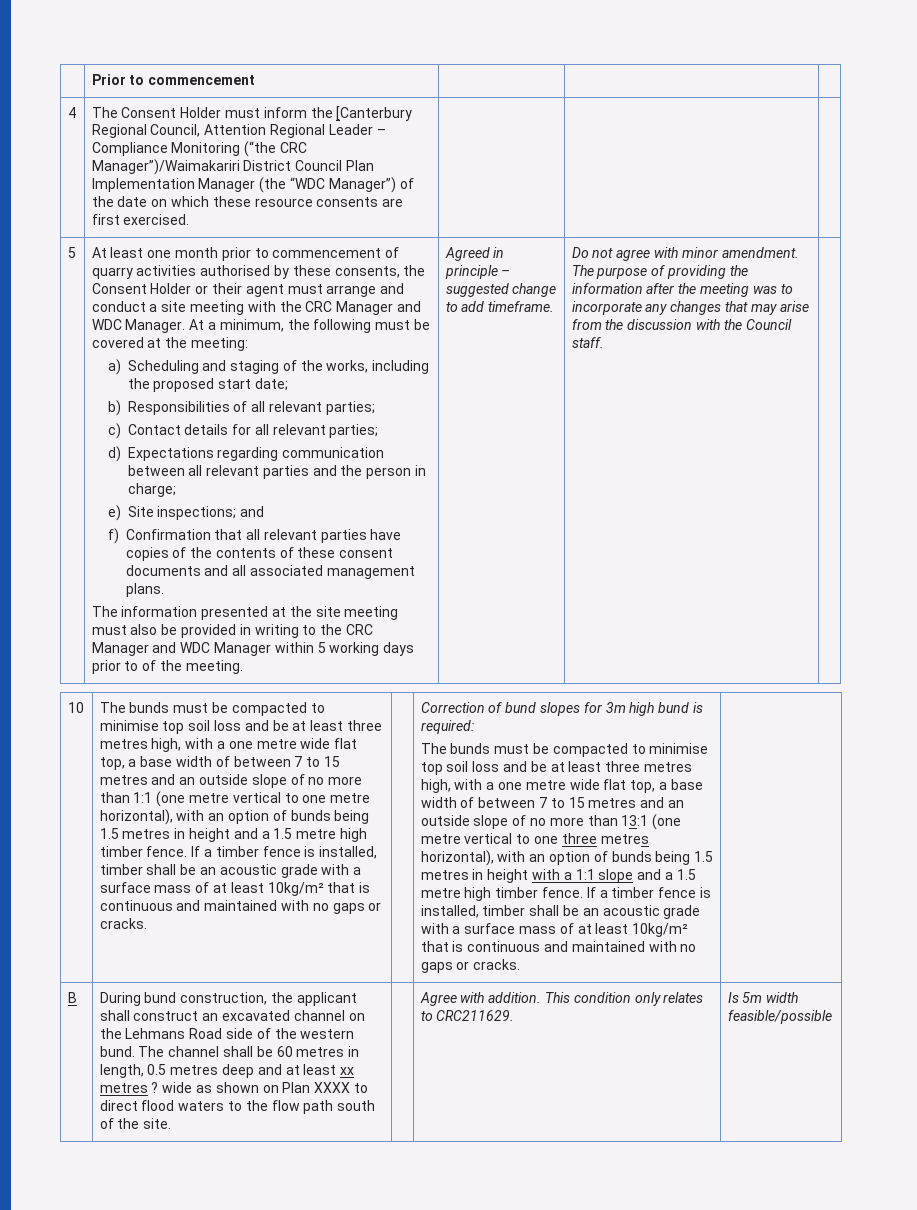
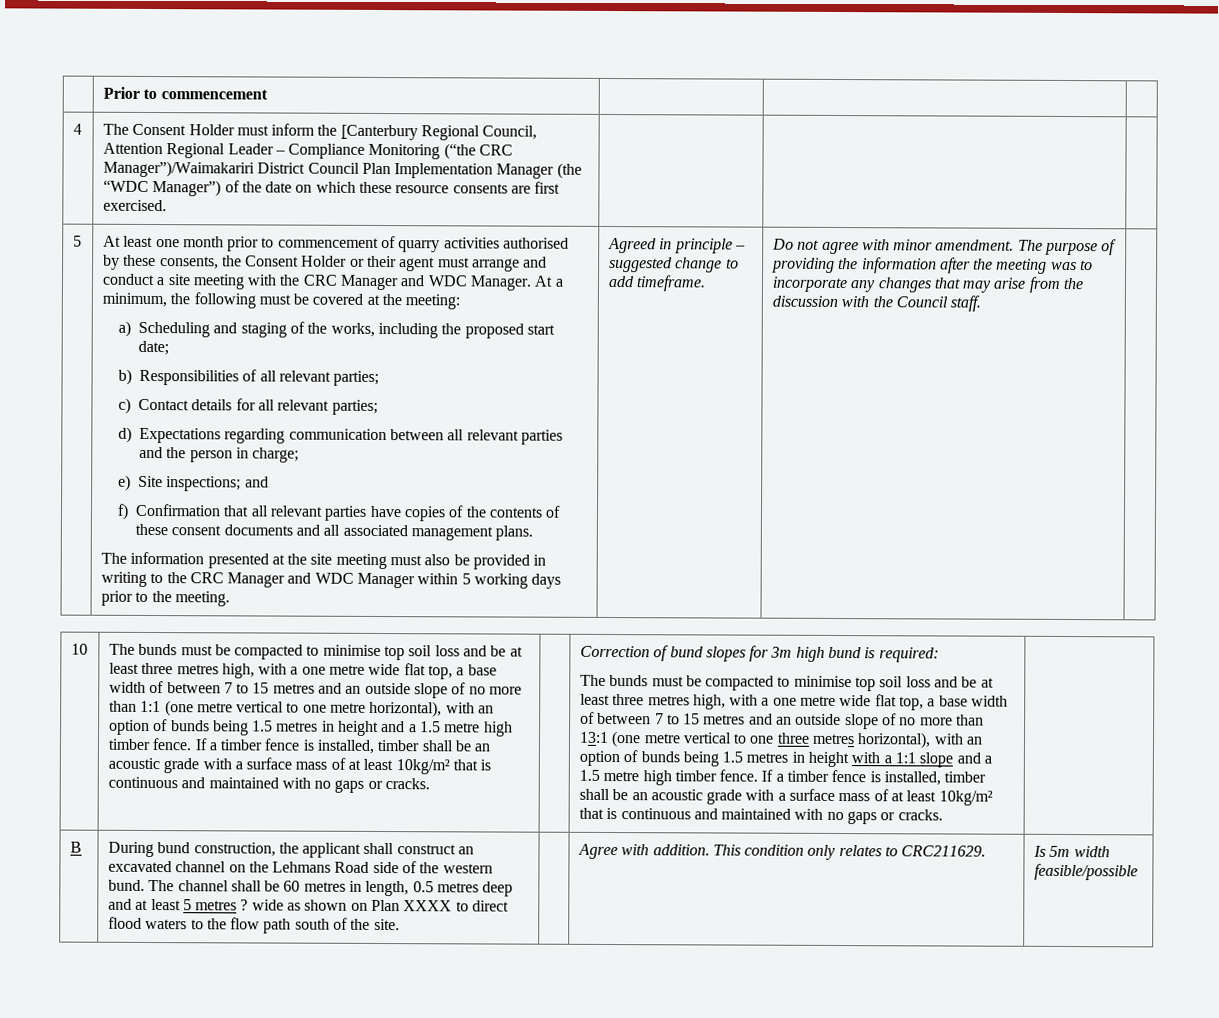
[142,660,157,671] of -> (149, 596) none
[340,1067,355,1075] xx -> [182,899,192,911] 5

